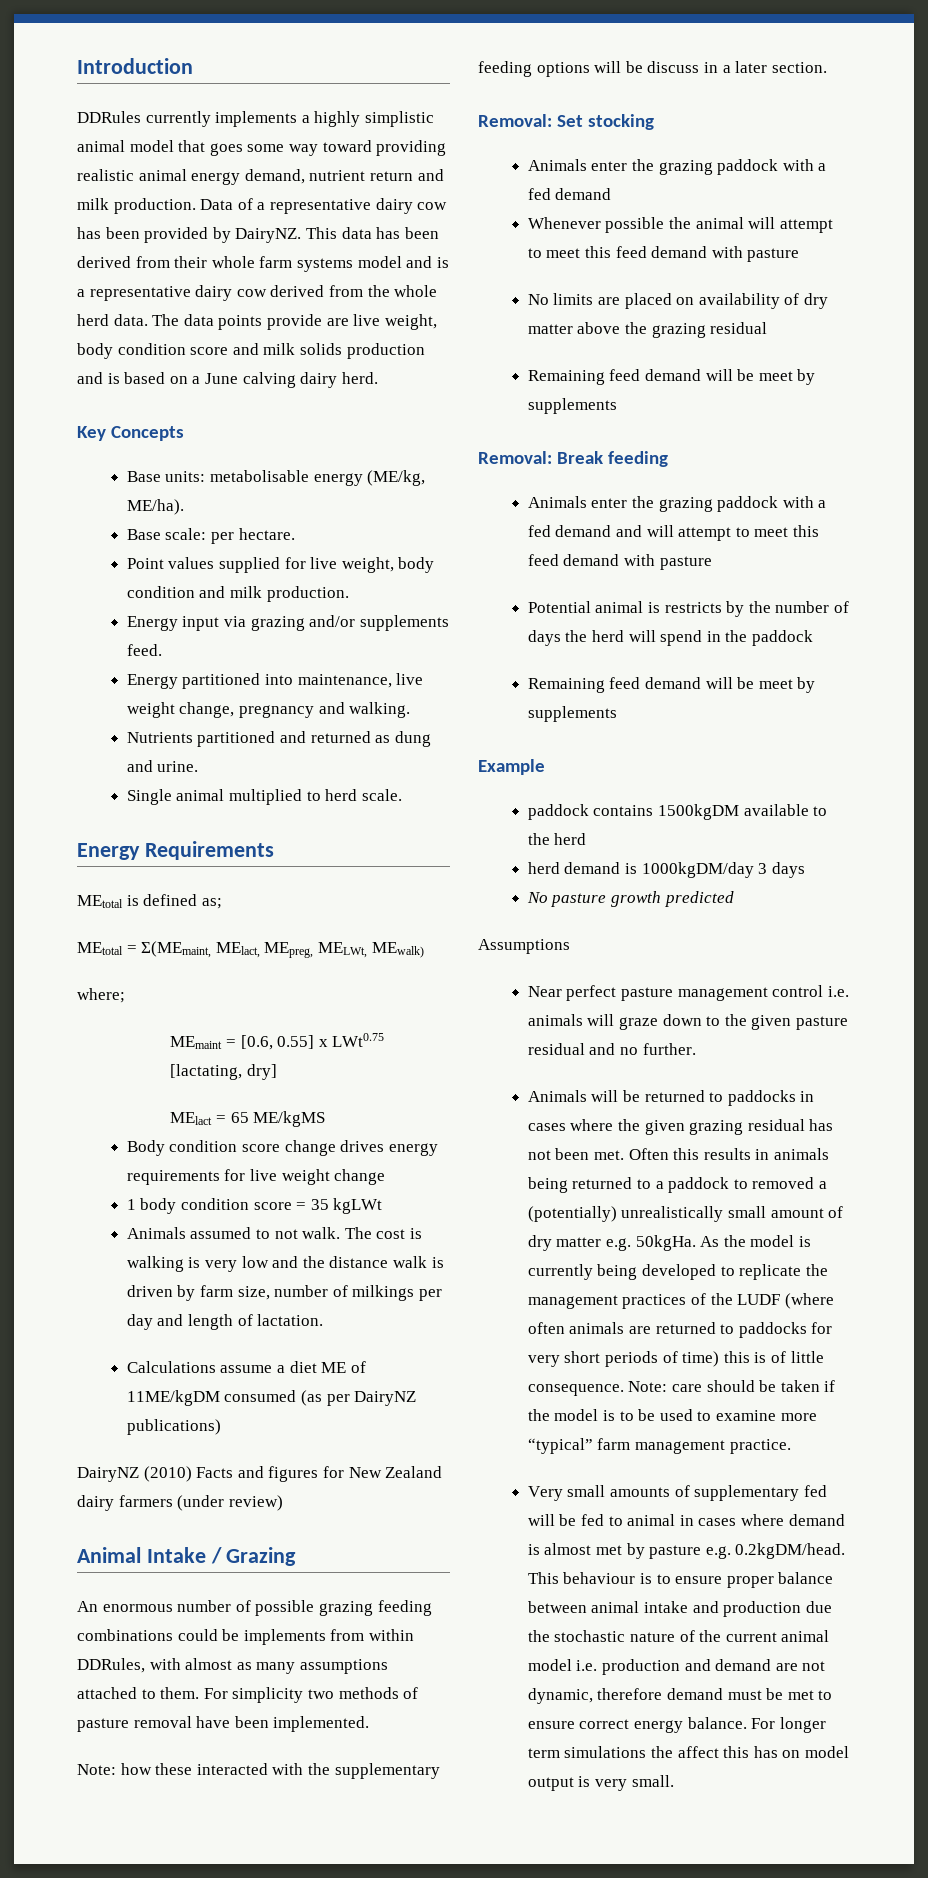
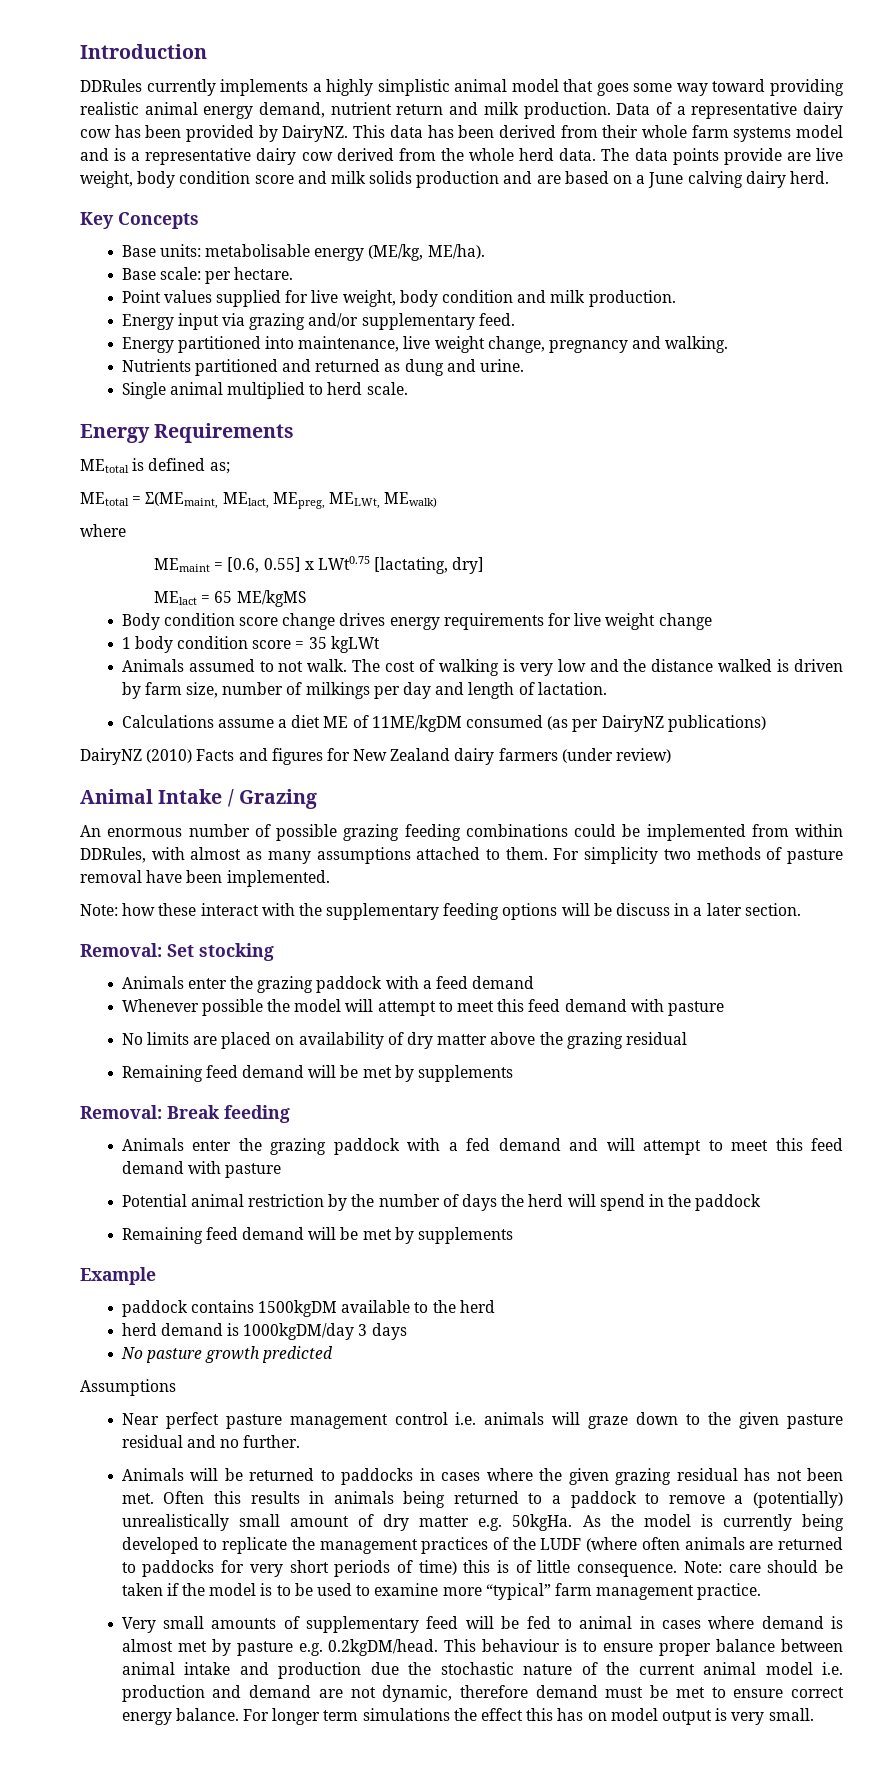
[107,373,120,384] is -> [536,175,561,184] are
[359,615,449,631] supplements -> [361,313,475,330] supplementary
[77,988,125,1003] where; -> [80,524,126,537] where
[409,1228,422,1239] is -> [419,659,436,672] of
[392,1256,427,1268] walk -> [718,659,773,672] walked
[243,1629,326,1645] implements -> [646,824,746,841] implemented
[196,1763,268,1775] interacted -> [200,903,259,916] interact
[527,188,551,200] fed -> [436,976,469,989] feed
[695,217,744,229] animal -> [294,999,342,1012] model
[758,371,793,381] meet -> [362,1067,392,1078] met
[647,602,722,613] is restricts -> [248,1194,325,1207] restriction
[758,679,793,689] meet -> [362,1229,392,1240] met
[752,1177,815,1189] removed -> [668,1495,725,1504] remove
[803,1485,827,1497] fed -> [426,1616,459,1629] feed
[677,1746,719,1758] affect -> [481,1708,524,1721] effect

